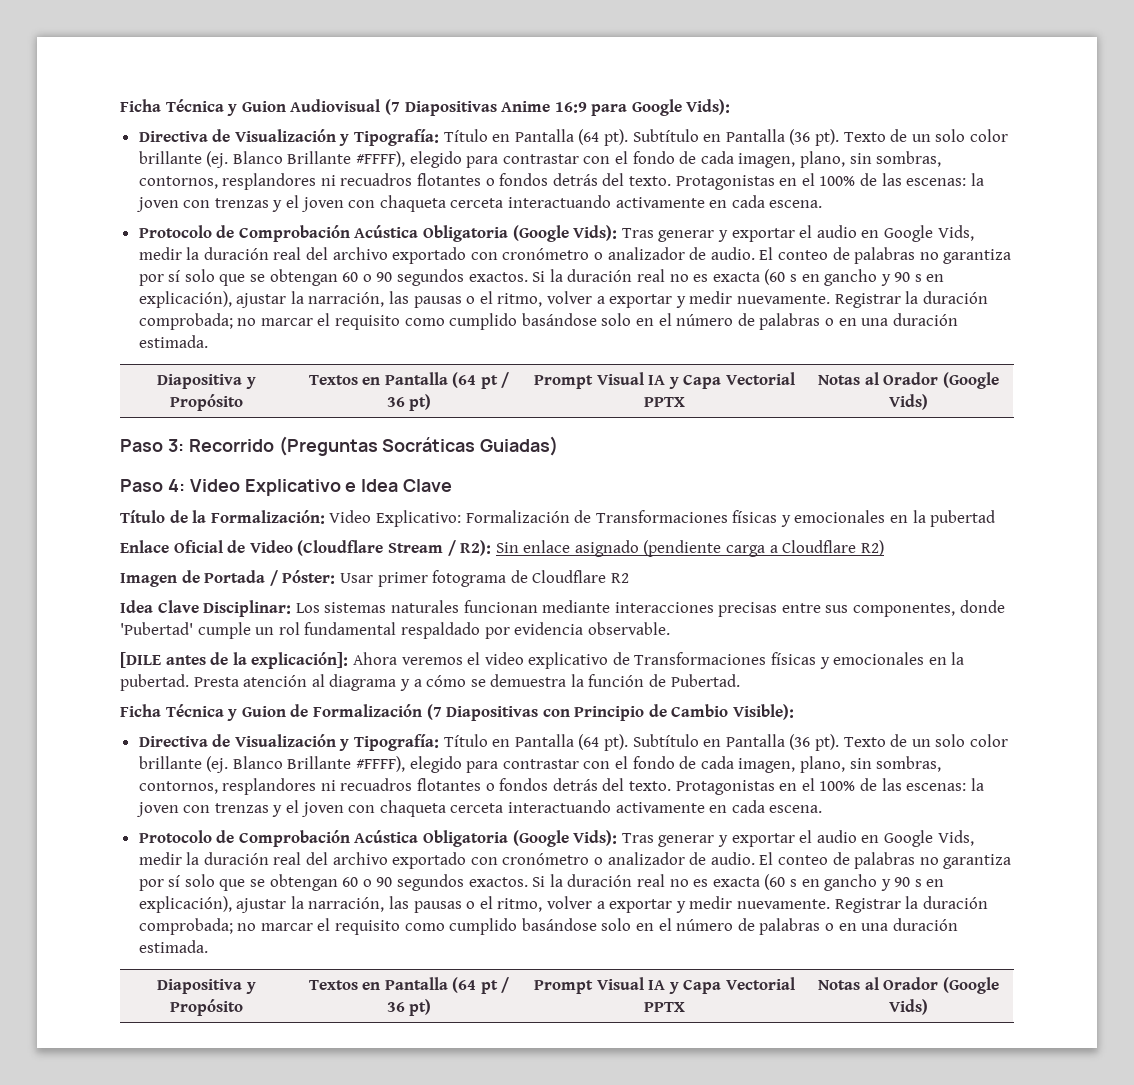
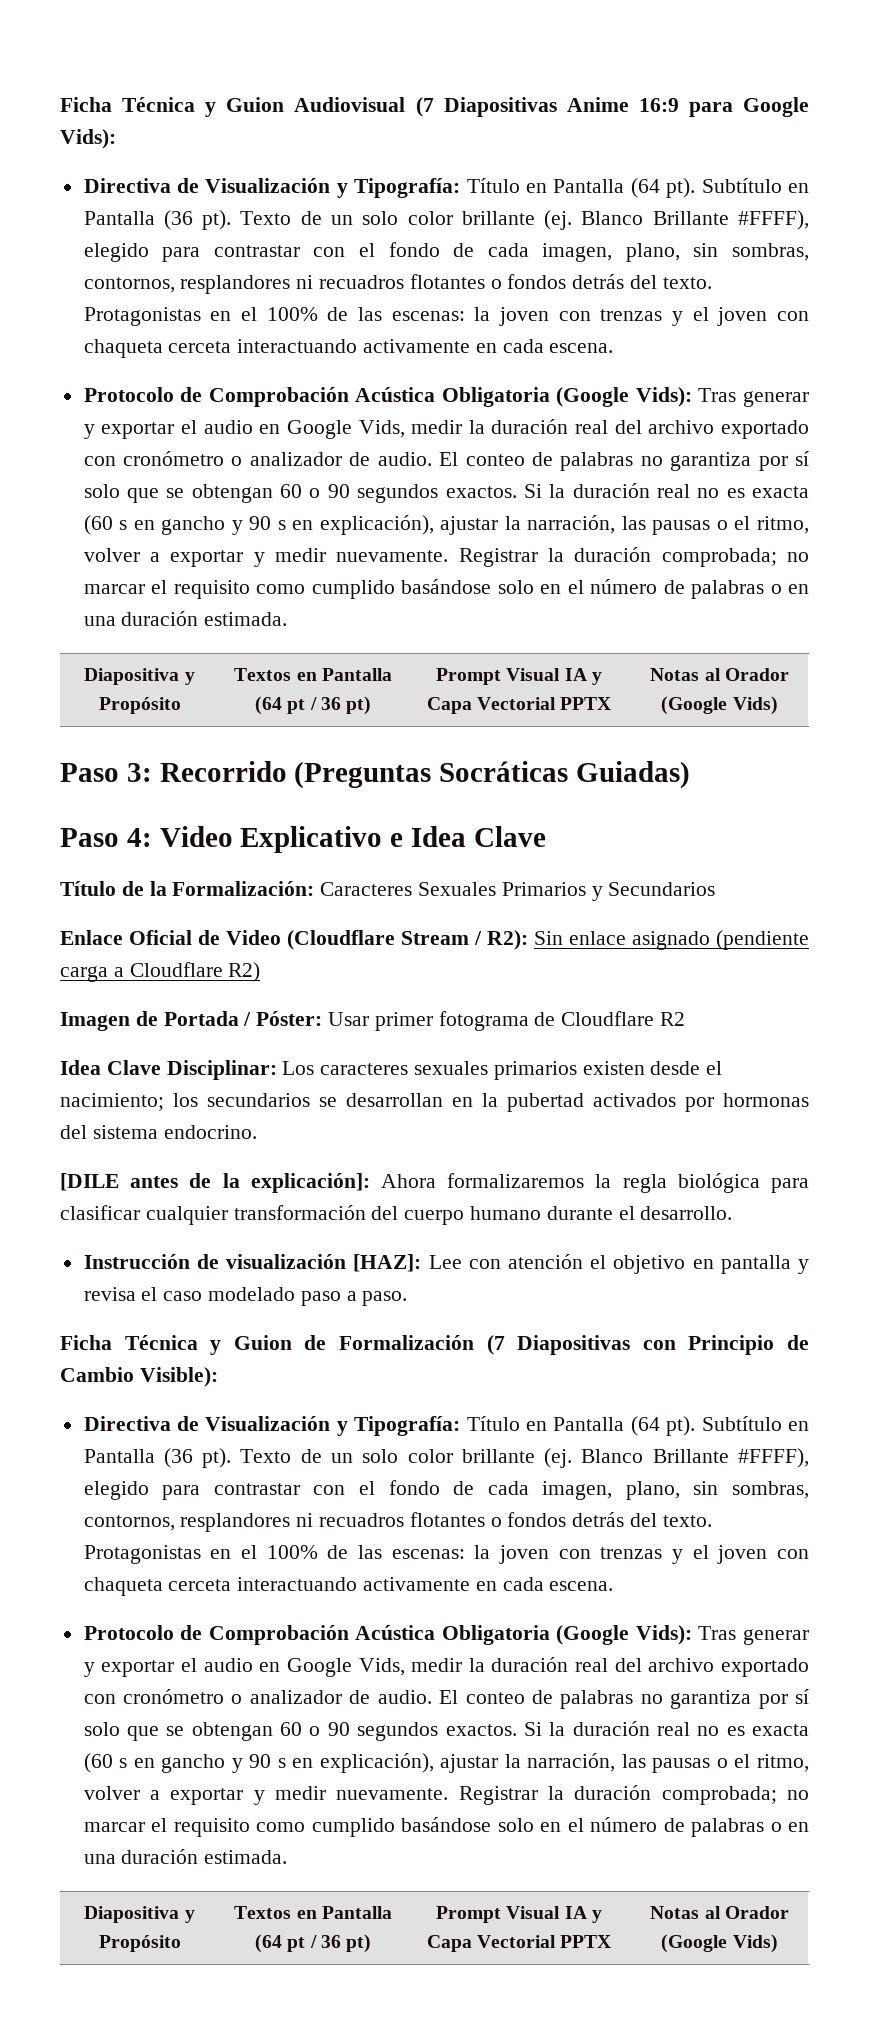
[329,510,996,527] Video Explicativo: Formalización de Transformaciones físicas y emocionales en la pubertad -> [320,882,716,901] Caracteres Sexuales Primarios y Secundarios
[324,600,1005,617] [120,622,670,639] sistemas naturales funcionan mediante interacciones precisas entre sus componentes, donde 'Pubertad' cumple un rol fundamental respaldado por evidencia observable. -> [320,1061,723,1080] [60,1093,809,1112] [60,1125,257,1139] caracteres sexuales primarios existen desde el nacimiento; los secundarios se desarrollan en la pubertad activados por hormonas del sistema endocrino.
[401,652,965,669] [120,674,740,691] veremos el video explicativo de Transformaciones físicas y emocionales en la pubertad. Presta atención al diagrama y a cómo se demuestra la función de Pubertad. -> [447,1173,810,1193] [60,1205,733,1225] [83,1254,810,1274] [83,1287,408,1306] formalizaremos la regla biológica para clasificar cualquier transformación del cuerpo humano durante el desarrollo. // Instrucción de visualización [HAZ]: Lee con atención el objetivo en pantalla y revisa el caso modelado paso a paso.

